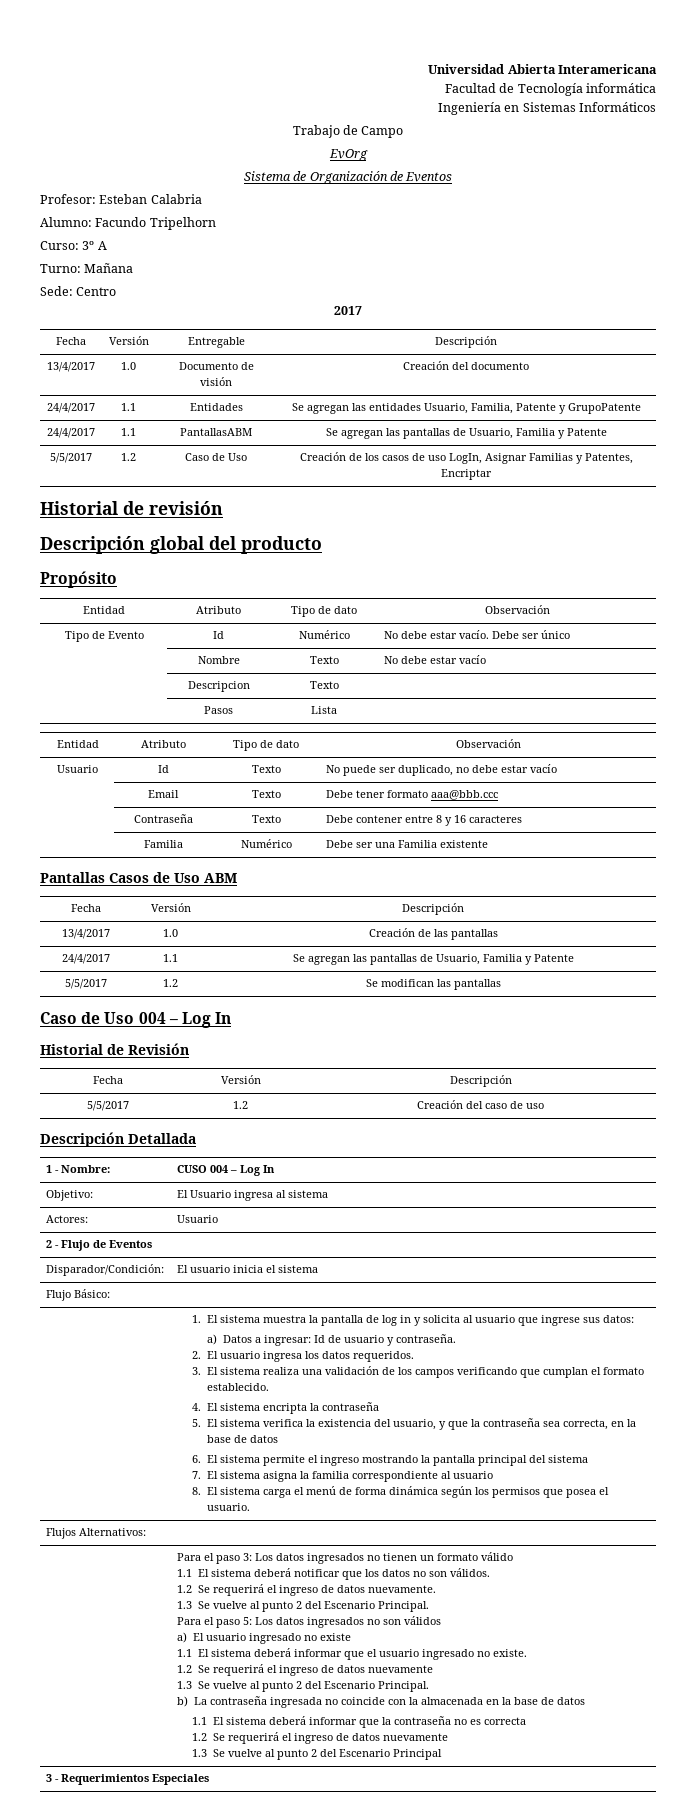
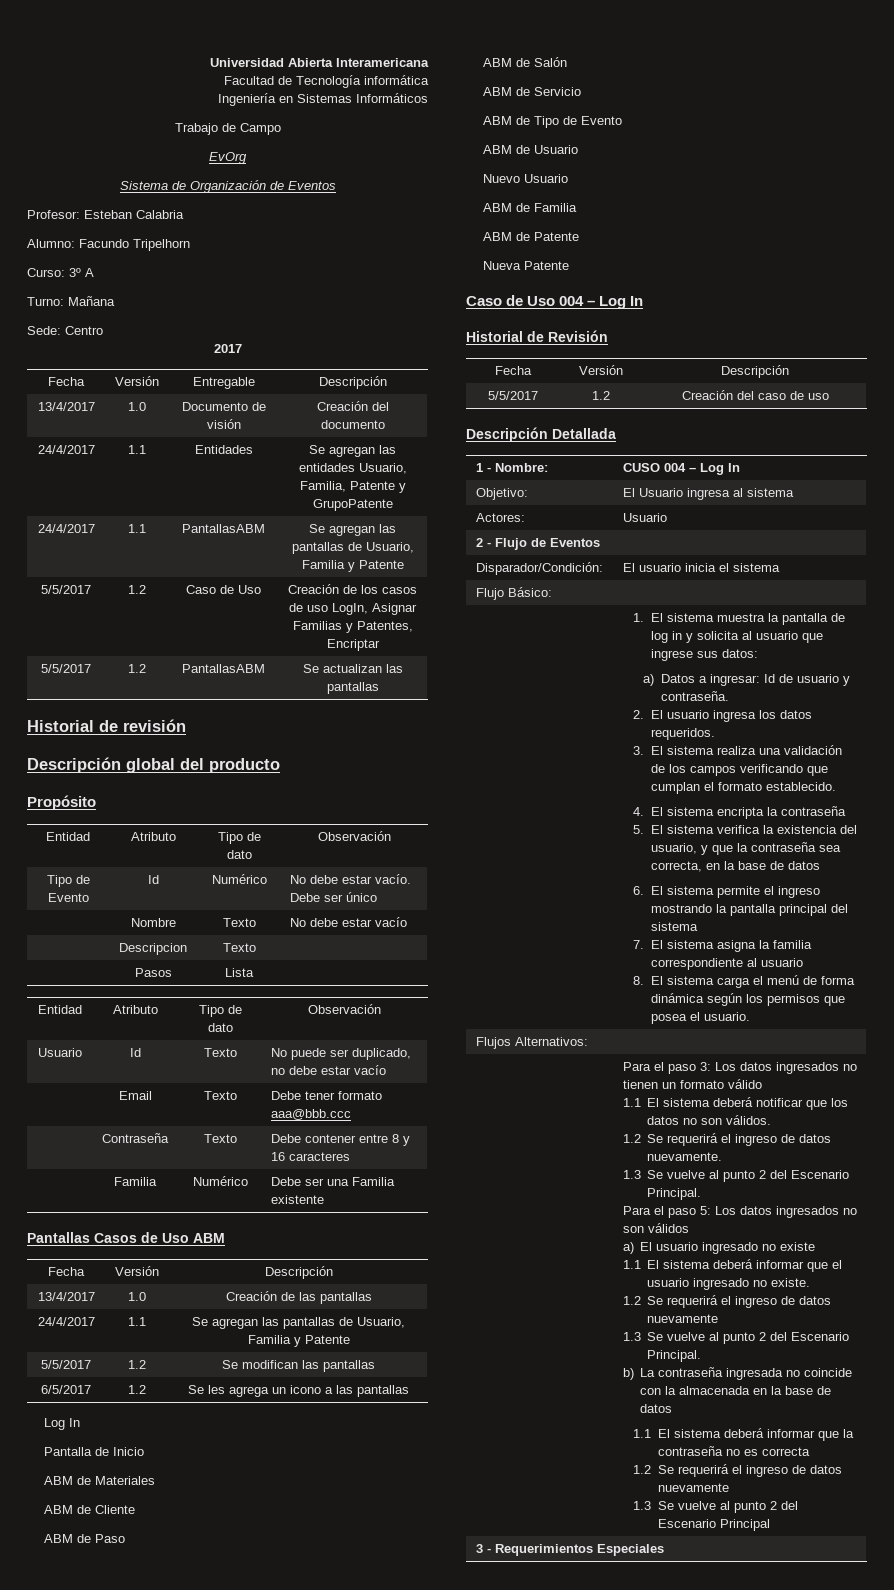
(493, 474) none -> [41,664,91,673] [128,664,146,673] [182,664,265,673] [302,664,403,673] [326,682,379,694] // 5/5/2017 | 1.2 | PantallasABM | Se actualizan las pantallas
(501, 984) none -> [41,1385,91,1394] [128,1385,146,1394] [188,1385,409,1397] [44,1418,81,1430] [44,1447,145,1456] [44,1476,156,1485] [44,1505,136,1514] [44,1534,126,1543] [483,57,568,67] [483,87,582,96] [483,116,623,128] [483,145,579,154] [483,174,569,183] [483,203,578,212] [483,232,580,241] [483,261,570,270] // 6/5/2017 | 1.2 | Se les agrega un icono a las pantallas // Log In // Pantalla de Inicio // ABM de Materiales // ABM de Cliente // ABM de Paso // ABM de Salón // ABM de Servicio // ABM de Tipo de Evento // ABM de Usuario // Nuevo Usuario // ABM de Familia // ABM de Patente // Nueva Patente

